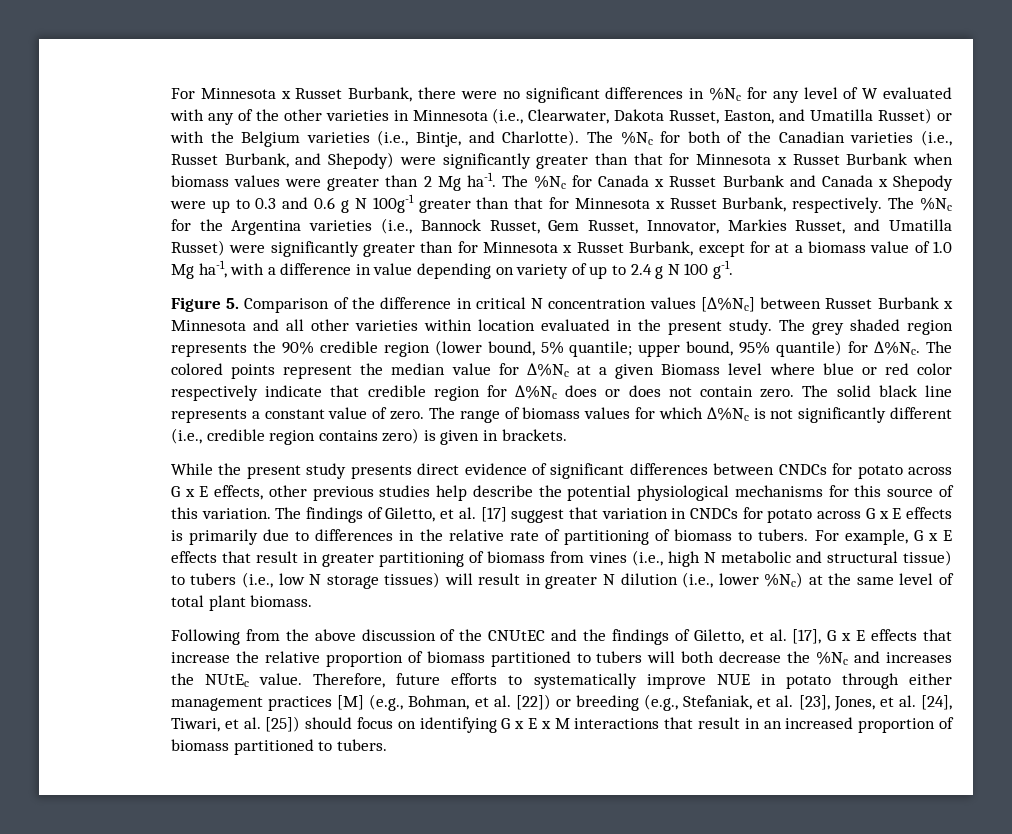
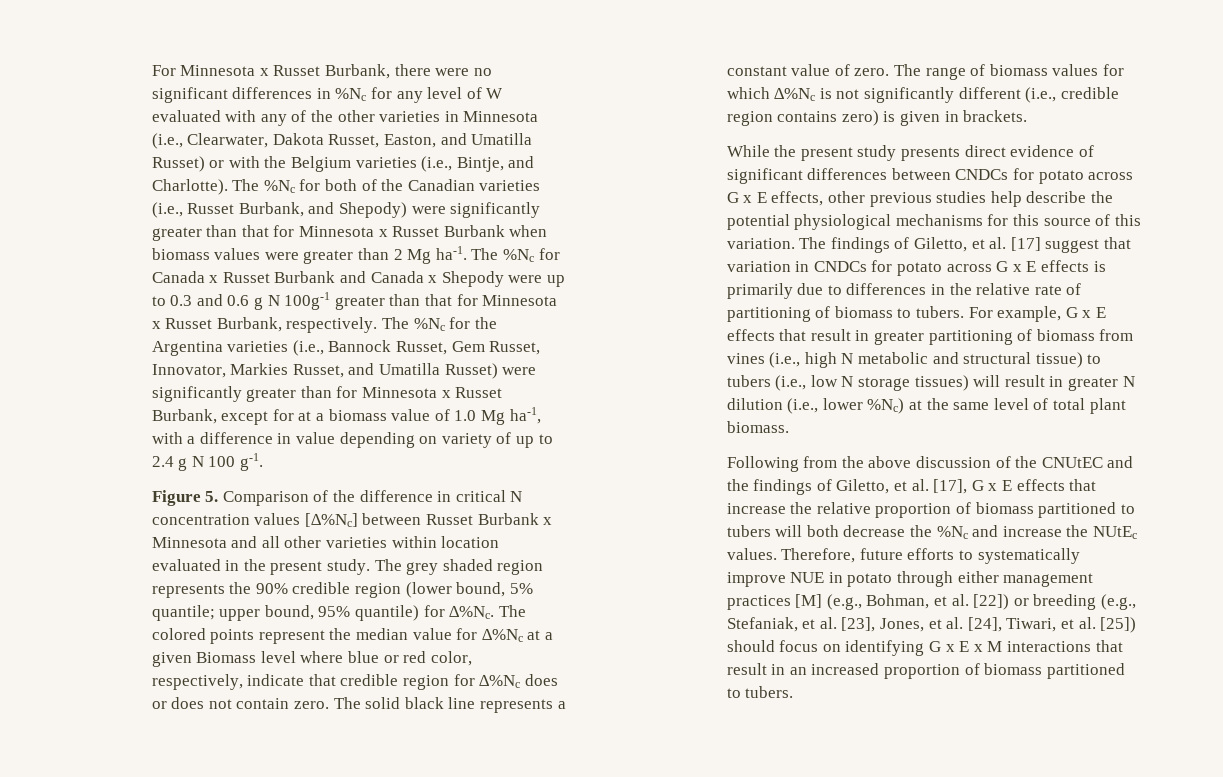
[916,363,952,375] [170,385,258,401] color respectively -> [430,651,472,666] [151,674,243,690] color, respectively,
[885,652,952,663] increases -> [1002,526,1062,537] increase
[259,673,303,685] value. -> [726,548,777,560] values.

